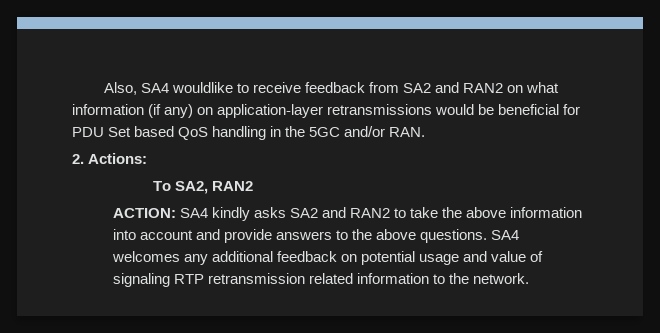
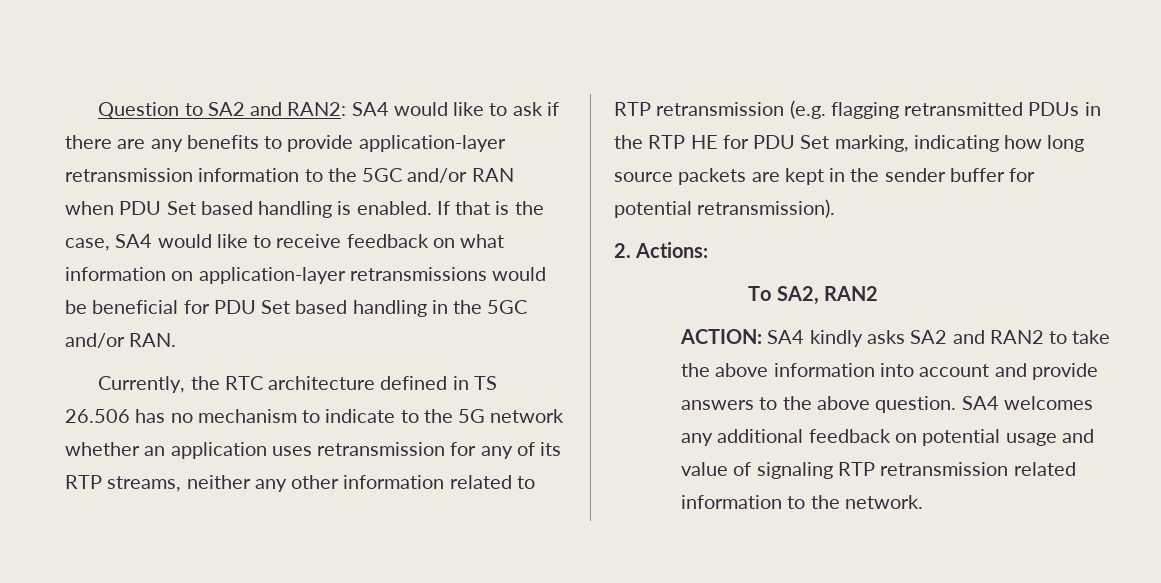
[103,82,504,95] Also, SA4 wouldlike to receive feedback from SA2 and RAN2 -> [98,102,559,119] [65,135,506,152] [65,168,514,183] [65,201,544,218] [65,234,429,251] Question to SA2 and RAN2: SA4 would like to ask if there are any benefits to provide application-layer retransmission information to the 5GC and/or RAN when PDU Set based handling is enabled. If that is the case, SA4 would like to receive feedback
[148,104,194,118] (if any) -> (166, 274) none
[178,127,209,140] QoS -> (348, 307) none
(426, 132) none -> [98,376,497,393] [65,409,565,423] [65,442,562,459] [65,475,535,492] [614,100,1101,119] [614,135,1085,152] [614,168,1036,185] [614,199,836,218] // Currently, the RTC architecture defined in TS 26.506 has no mechanism to indicate to the 5G network whether an application uses retransmission for any of its RTP streams, neither any other information related to RTP retransmission (e.g. flagging retransmitted PDUs in the RTP HE for PDU Set marking, indicating how long source packets are kept in the sender buffer for potential retransmission).
[419,229,487,243] questions. -> [875,396,957,413] question.

